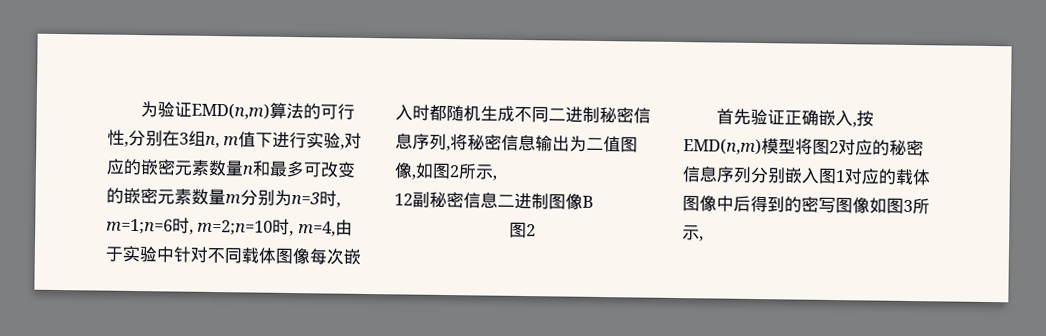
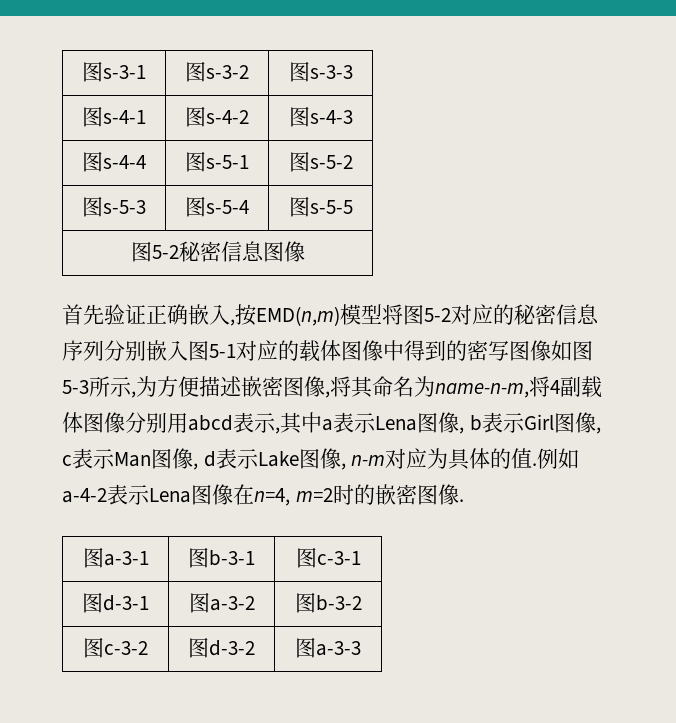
[139,101,355,120] [107,129,363,150] [106,158,356,178] [106,187,341,208] [106,217,353,237] [105,245,361,265] [395,104,651,124] [395,133,638,153] [394,162,497,181] [394,191,594,210] [509,221,536,239] 为验证EMD(n,m)算法的可行性,分别在3组n, m值下进行实验,对应的嵌密元素数量n和最多可改变的嵌密元素数量m分别为n=3时, m=1;n=6时, m=2;n=10时, m=4,由于实验中针对不同载体图像每次嵌入时都随机生成不同二进制秘密信息序列,将秘密信息输出为二值图像,如图2所示, // 12副秘密信息二进制图像B // 图2 -> [82,61,146,82] [185,61,250,82] [288,61,353,82] [82,106,146,127] [185,106,250,127] [288,106,353,127] [82,151,146,172] [185,151,250,172] [288,151,353,172] [82,196,146,217] [185,196,250,217] [288,196,353,217] [130,241,305,262] 图s-3-1 | 图s-3-2 | 图s-3-3 // 图s-4-1 | 图s-4-2 | 图s-4-3 // 图s-4-4 | 图s-5-1 | 图s-5-2 // 图s-5-3 | 图s-5-4 | 图s-5-5 // 图5-2秘密信息图像
[829,140,839,154] 2 -> [424,308,451,322] 5-2
[835,170,845,183] 1 -> [209,344,236,358] 5-1
[733,195,751,212] 后 -> (404, 350) none
[903,198,930,215] [682,225,704,242] 3所示, -> [62,376,602,398] [62,412,601,434] [62,448,580,470] [62,484,464,506] [82,547,149,568] [188,547,256,568] [295,547,361,568] [82,592,149,613] [188,592,255,613] [294,592,362,613] [83,637,148,658] [188,637,256,658] [295,637,361,658] 5-3所示,为方便描述嵌密图像,将其命名为name-n-m,将4副载体图像分别用abcd表示,其中a表示Lena图像, b表示Girl图像, c表示Man图像, d表示Lake图像, n-m对应为具体的值.例如a-4-2表示Lena图像在n=4, m=2时的嵌密图像. // 图a-3-1 | 图b-3-1 | 图c-3-1 // 图d-3-1 | 图a-3-2 | 图b-3-2 // 图c-3-2 | 图d-3-2 | 图a-3-3

